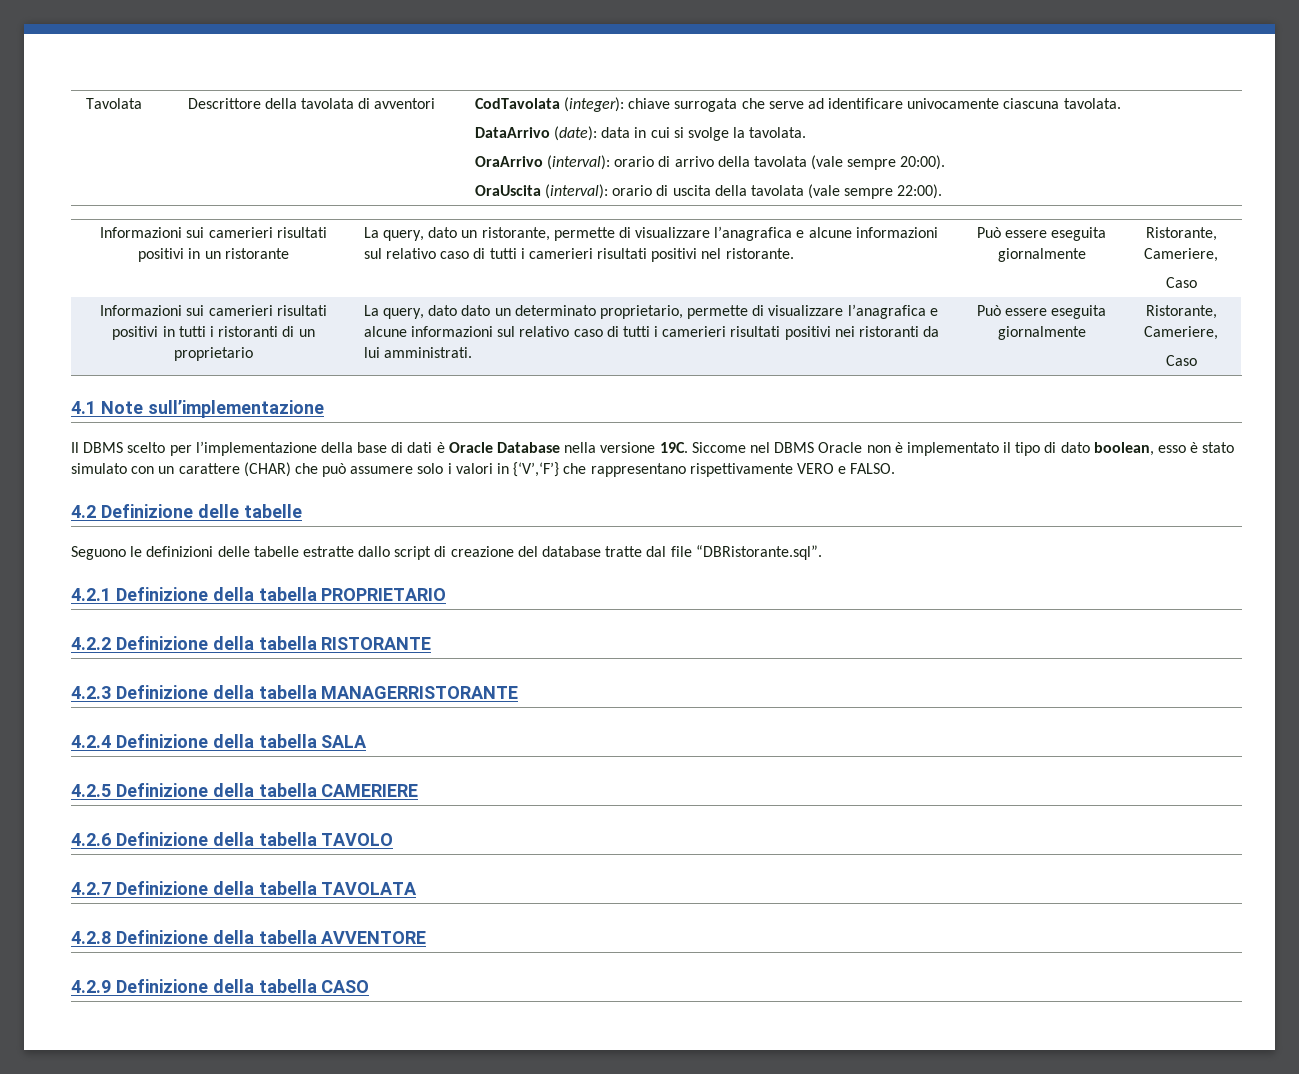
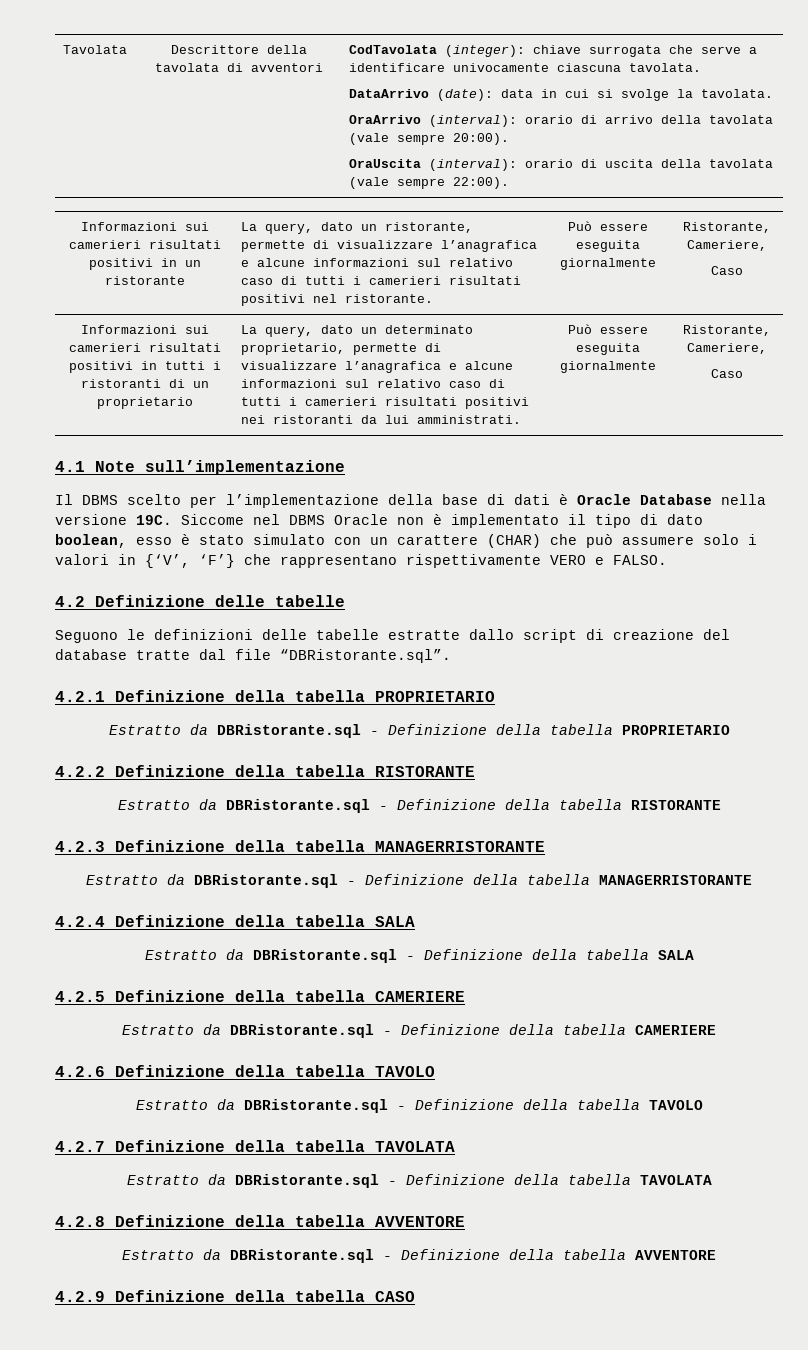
[807,98,824,109] ad -> [749,47,758,54] a
[461,305,491,316] dato -> (354, 329) none
[513,462,560,477] {‘V’,‘F’} -> [145,554,235,568] {‘V’, ‘F’}
(447, 594) none -> [108,724,730,738] // Estratto da DBRistorante.sql - Definizione della tabella PROPRIETARIO
(432, 643) none -> [117,799,721,813] // Estratto da DBRistorante.sql - Definizione della tabella RISTORANTE
(519, 692) none -> [86,874,752,888] // Estratto da DBRistorante.sql - Definizione della tabella MANAGERRISTORANTE
(368, 741) none -> [144,949,694,963] // Estratto da DBRistorante.sql - Definizione della tabella SALA
(419, 790) none -> [122,1024,716,1038] // Estratto da DBRistorante.sql - Definizione della tabella CAMERIERE
(394, 839) none -> [135,1099,703,1113] // Estratto da DBRistorante.sql - Definizione della tabella TAVOLO
(418, 888) none -> [126,1174,712,1188] // Estratto da DBRistorante.sql - Definizione della tabella TAVOLATA
(427, 937) none -> [122,1249,716,1263] // Estratto da DBRistorante.sql - Definizione della tabella AVVENTORE

